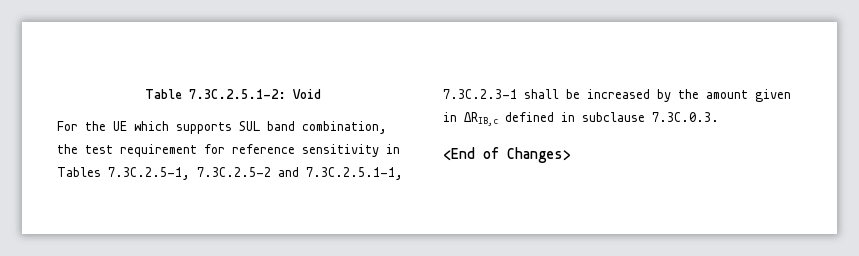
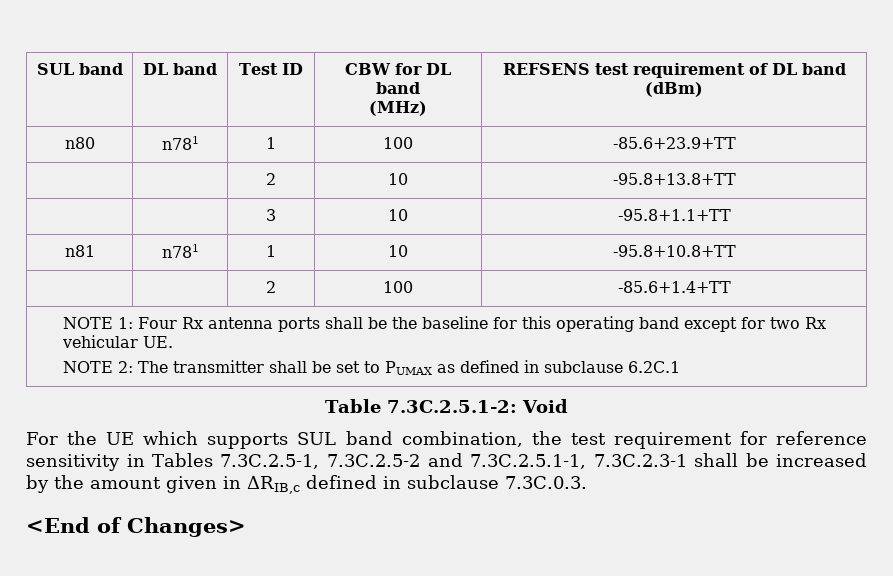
(145, 94) none -> [36,63,123,75] [143,63,217,75] [239,63,303,75] [345,63,452,75] [376,82,421,94] [369,101,428,116] [502,63,846,78] [645,82,703,97] [64,137,95,149] [161,136,199,150] [266,137,276,149] [383,137,414,149] [612,137,736,149] [266,173,276,185] [388,173,409,185] [612,173,736,185] [266,209,276,221] [388,209,409,221] [617,209,731,221] [64,245,95,257] [161,244,199,258] [266,245,276,257] [388,245,409,257] [612,245,736,257] [266,281,276,293] [383,281,414,293] [617,281,731,293] [62,316,826,332] [61,335,173,348] [62,360,680,375] SUL band | DL band | Test ID | CBW for DL band // (MHz) | REFSENS test requirement of DL band (dBm) // n80 | n781 | 1 | 100 | -85.6+23.9+TT // | | 2 | 10 | -95.8+13.8+TT // | | 3 | 10 | -95.8+1.1+TT // n81 | n781 | 1 | 10 | -95.8+10.8+TT // | | 2 | 100 | -85.6+1.4+TT // NOTE 1: Four Rx antenna ports shall be the baseline for this operating band except for two Rx vehicular UE. // NOTE 2: The transmitter shall be set to PUMAX as defined in subclause 6.2C.1 //

